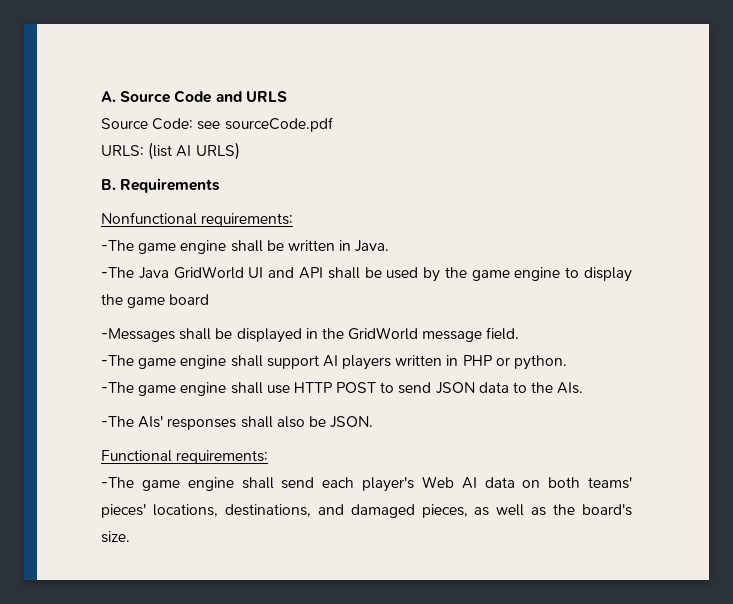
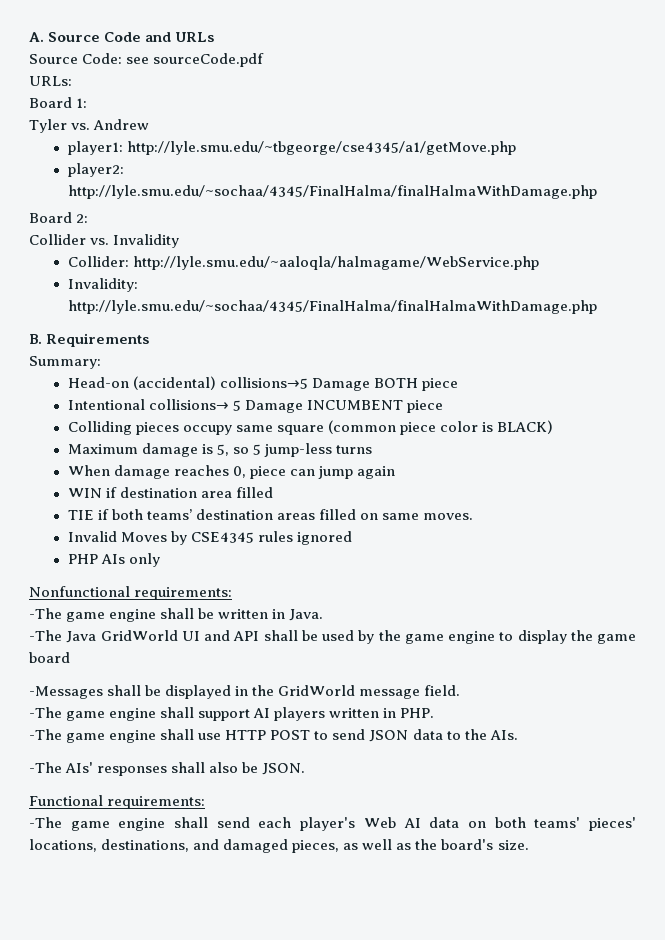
[245,91,287,102] URLS -> [175,32,215,42] URLs
[101,142,240,160] [101,178,221,193] URLS: (list AI URLS) // B. Requirements -> [29,76,72,86] [29,97,88,108] [29,119,150,133] [67,141,516,155] [67,163,124,177] [67,185,597,199] [29,212,89,223] [29,234,180,248] [67,256,539,270] [67,278,138,292] [67,300,597,314] [29,333,150,347] [29,356,101,369] [67,376,458,391] [67,399,443,413] [67,420,554,435] [67,443,373,457] [67,465,396,479] [67,487,273,498] [67,509,474,520] [67,531,352,545] [67,553,160,567] URLs: // Board 1: // Tyler vs. Andrew // player1: http://lyle.smu.edu/~tbgeorge/cse4345/a1/getMove.php // player2: http://lyle.smu.edu/~sochaa/4345/FinalHalma/finalHalmaWithDamage.php // Board 2: // Collider vs. Invalidity // Collider: http://lyle.smu.edu/~aaloqla/halmagame/WebService.php // Invalidity: http://lyle.smu.edu/~sochaa/4345/FinalHalma/finalHalmaWithDamage.php // B. Requirements // Summary: // Head-on (accidental) collisions→5 Damage BOTH piece // Intentional collisions→ 5 Damage INCUMBENT piece // Colliding pieces occupy same square (common piece color is BLACK) // Maximum damage is 5, so 5 jump-less turns // When damage reaches 0, piece can jump again // WIN if destination area filled // TIE if both teams’ destination areas filled on same moves. // Invalid Moves by CSE4345 rules ignored // PHP AIs only
[462,355,568,370] PHP or python. -> [400,708,435,718] PHP.

